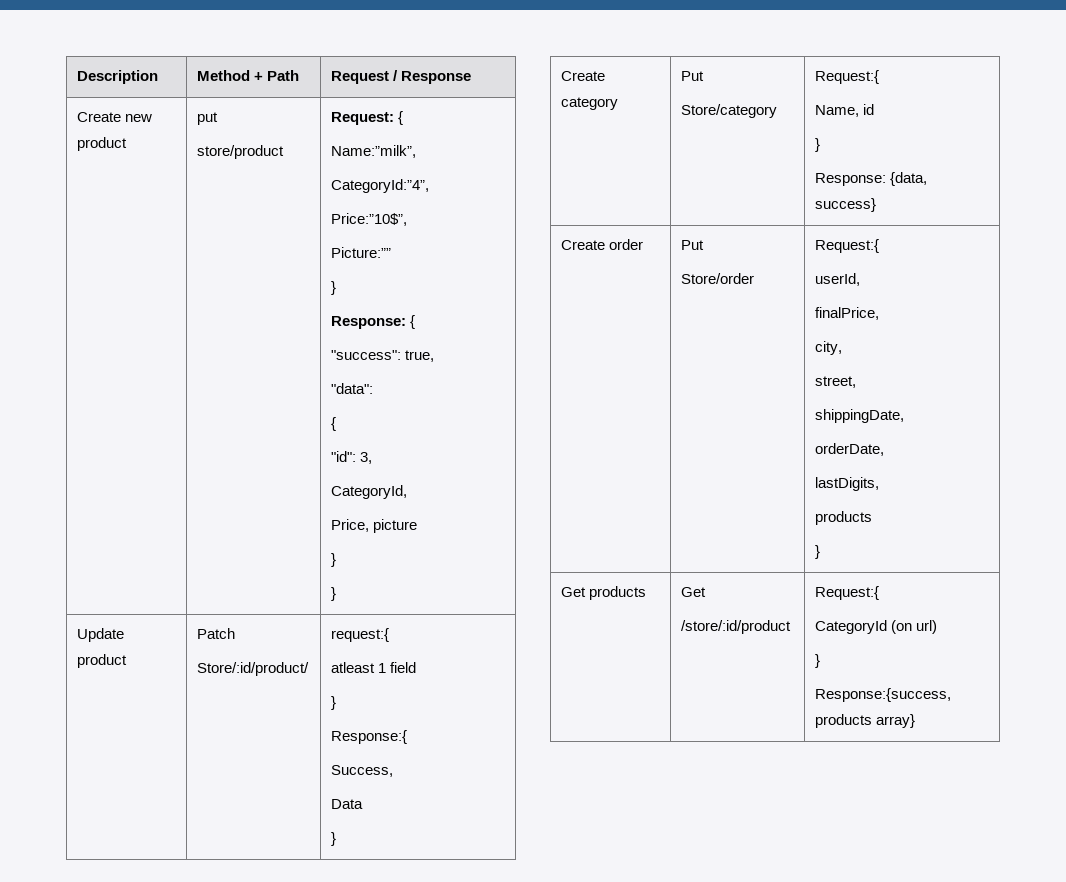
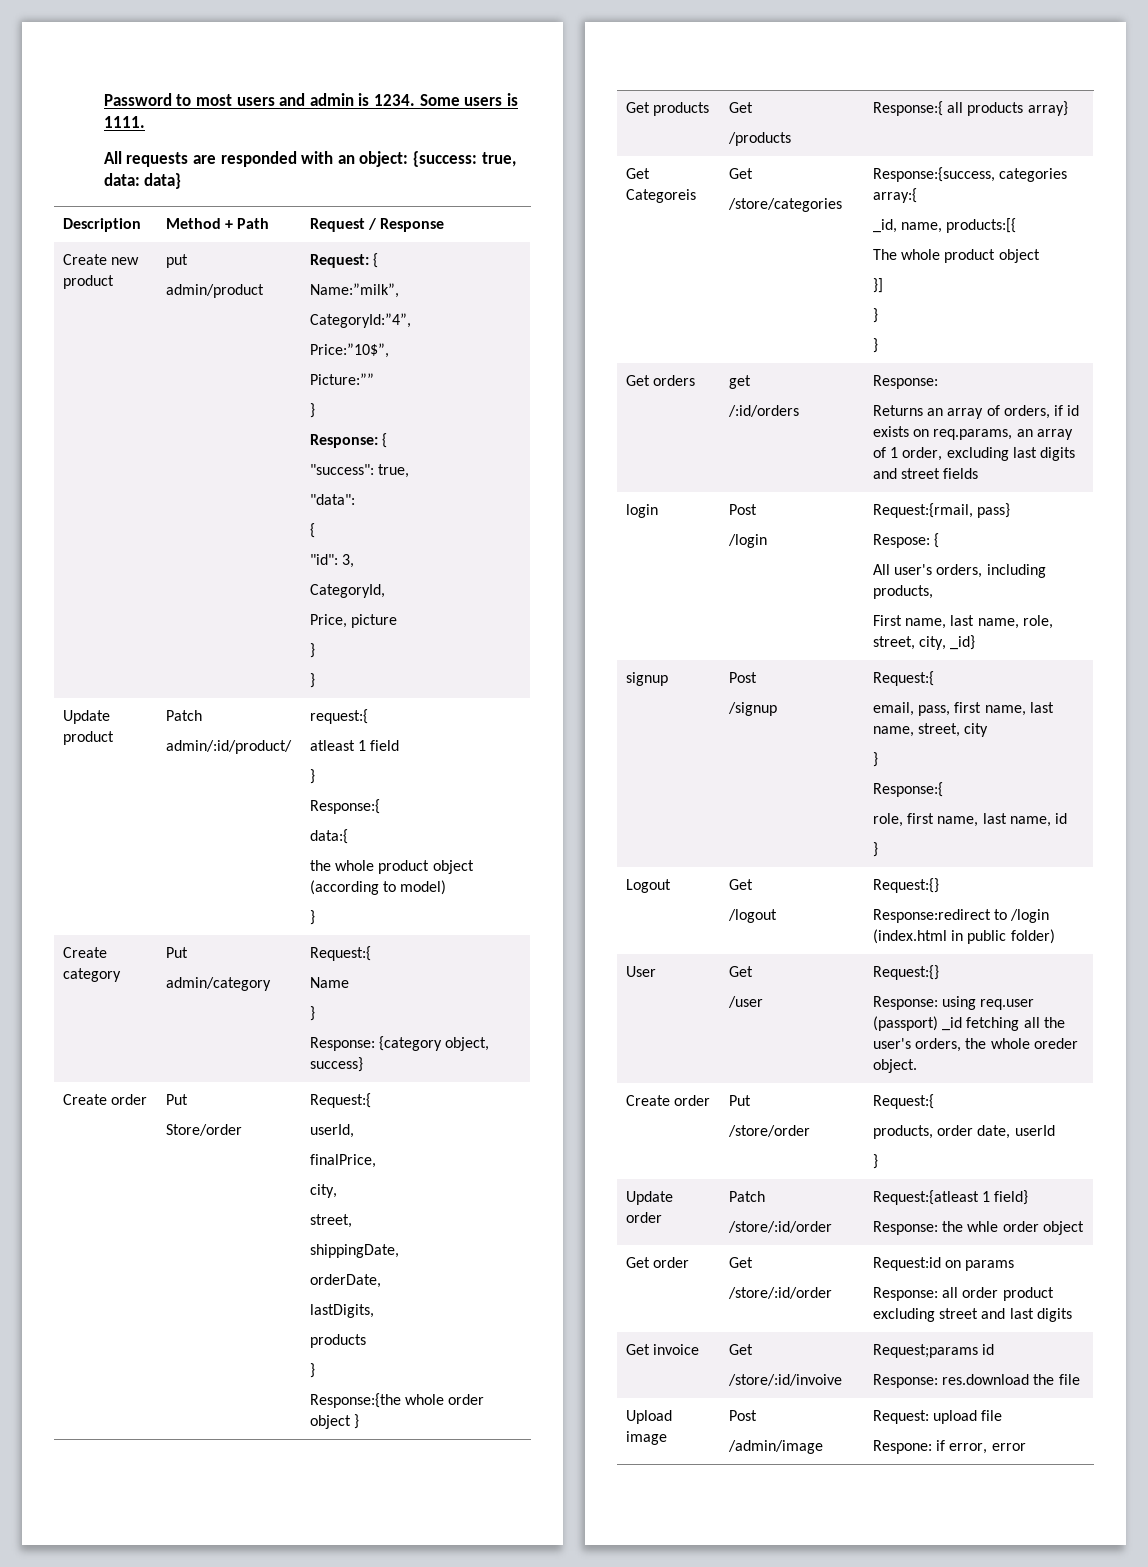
(77, 77) none -> [103,93,518,106] [103,116,145,128] [103,151,516,167] [103,173,182,189] Password to most users and admin is 1234. Some users is 1111. // All requests are responded with an object: {success: true, data: data} //
[197,145,285,159] store/product -> [166,284,265,298] admin/product
[197,662,310,676] Store/:id/product/ -> [166,740,293,754] admin/:id/product/
[331,765,394,777] [331,799,364,809] Success, // Data -> [310,829,349,844] [310,860,474,874] [310,880,447,895] data:{ // the whole product object (according to model)
[681,104,778,118] [815,70,880,84] [815,104,875,117] [815,138,821,152] [815,172,928,186] Store/category | Request:{ // Name, id // } // Response: {data, -> [166,977,272,991] [310,946,372,961] [310,977,350,988] [310,1006,316,1021] [310,1036,490,1051] admin/category | Request:{ // Name // } // Response: {category object,
[561,586,647,600] [681,587,707,597] [681,620,792,634] [815,586,880,600] [815,620,938,634] [815,654,821,668] [815,688,952,702] [815,714,916,728] // Get products | Get // /store/:id/product | Request:{ // CategoryId (on url) // } // Response:{success, products array} -> [310,1393,485,1408] [310,1414,360,1429] [626,102,710,116] [729,102,754,113] [728,132,792,146] [873,101,1068,116] [626,168,651,179] [626,189,697,203] [729,168,754,179] [728,198,843,212] [873,167,1068,182] [873,188,918,203] [873,218,1017,233] [873,249,1040,263] [873,278,884,293] [873,308,879,323] [873,338,879,353] [626,375,696,386] [729,375,752,389] [728,405,800,417] [873,375,939,389] [873,405,1080,419] [873,426,1073,440] [873,447,1075,461] [873,468,979,479] [626,504,659,518] [729,504,758,515] [728,534,768,548] [873,503,1011,518] [873,533,940,548] [873,564,1046,578] [873,585,934,599] [873,615,1053,629] [873,635,976,650] [626,672,669,686] [729,672,758,683] [728,702,778,716] [873,671,935,686] [873,702,1054,716] [873,723,989,737] [873,752,879,767] [873,782,944,797] [873,813,1067,827] [873,842,879,857] [626,879,672,893] [729,879,754,890] [728,909,778,923] [873,878,940,893] [873,909,1050,923] [873,929,1055,944] [626,966,657,977] [729,966,754,977] [728,996,764,1008] [873,965,940,980] [873,996,1035,1010] [873,1016,1065,1031] [873,1038,1078,1052] [873,1059,918,1073] [626,1095,711,1106] [729,1095,752,1106] [728,1125,811,1137] [873,1094,935,1109] [873,1125,1055,1139] [873,1154,879,1169] [626,1191,674,1205] [626,1212,663,1223] [729,1191,766,1202] [728,1221,833,1233] [873,1190,1029,1205] [873,1221,1084,1235] [626,1257,690,1268] [729,1257,754,1268] [728,1287,833,1299] [873,1257,1015,1271] [873,1287,1054,1301] [873,1308,1072,1322] [626,1344,700,1355] [729,1344,754,1355] [728,1374,843,1386] [873,1344,995,1358] [873,1374,1080,1388] [626,1410,673,1424] [626,1431,668,1445] [729,1410,758,1421] [728,1440,824,1454] [873,1410,1003,1424] [873,1440,1026,1454] // Response:{the whole order object } // Get products | Get // /products | Response:{ all products array} // Get Categoreis | Get // /store/categories | Response:{success, categories array:{ // _id, name, products:[{ // The whole product object // }] // } // } // Get orders | get // /:id/orders | Response: // Returns an array of orders, if id exists on req.params, an array of 1 order, excluding last digits and street fields // login | Post // /login | Request:{rmail, pass} // Respose: { // All user's orders, including products, // First name, last name, role, street, city, _id} // signup | Post // /signup | Request:{ // email, pass, first name, last name, street, city // } // Response:{ // role, first name, last name, id // } // Logout | Get // /logout | Request:{} // Response:redirect to /login (index.html in public folder) // User | Get // /user | Request:{} // Response: using req.user (passport) _id fetching all the user's orders, the whole oreder object. // Create order | Put // /store/order | Request:{ // products, order date, userId // } // Update order | Patch // /store/:id/order | Request:{atleast 1 field} // Response: the whle order object // Get order | Get // /store/:id/order | Request:id on params // Response: all order product excluding street and last digits // Get invoice | Get // /store/:id/invoive | Request;params id // Response: res.download the file // Upload image | Post // /admin/image | Request: upload file // Respone: if error, error

